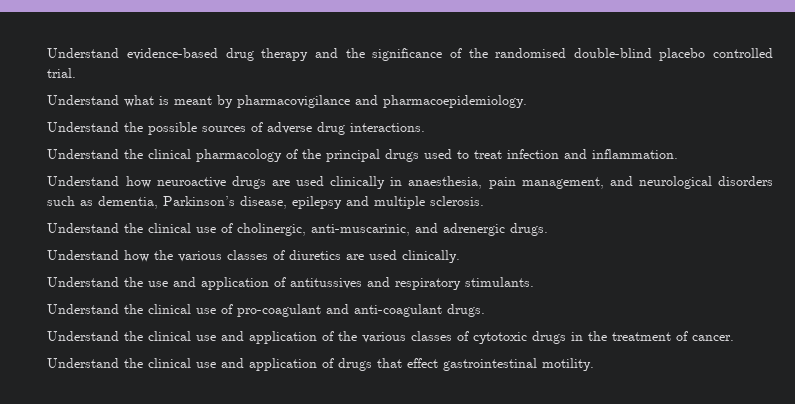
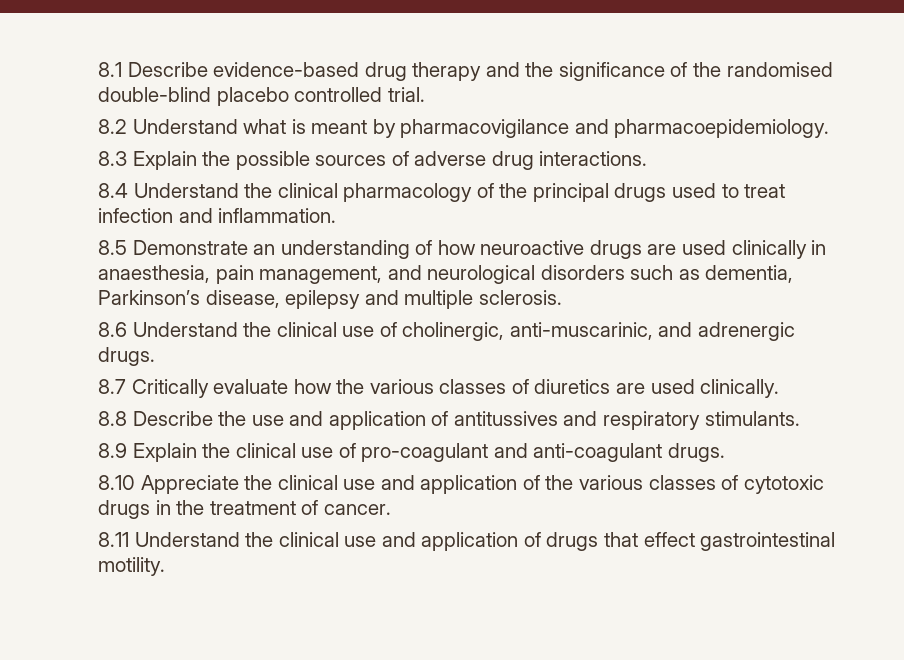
[47,48,120,58] Understand -> [98,62,208,77] 8.1 Describe
(77, 73) none -> [98,119,128,134] 8.2
[47,122,120,132] Understand -> [98,151,197,170] 8.3 Explain
(426, 127) none -> [98,183,129,198] 8.4
[47,176,120,186] Understand -> [98,240,433,259] 8.5 Demonstrate an understanding of
(485, 201) none -> [98,322,128,337] 8.6
[47,250,120,260] Understand -> [98,379,289,398] 8.7 Critically evaluate
[47,277,120,287] Understand -> [98,411,213,426] 8.8 Describe
[47,304,120,314] Understand -> [98,443,197,462] 8.9 Explain
[47,331,120,341] Understand -> [98,475,239,494] 8.10 Appreciate
(735, 338) none -> [98,532,130,547] 8.11

